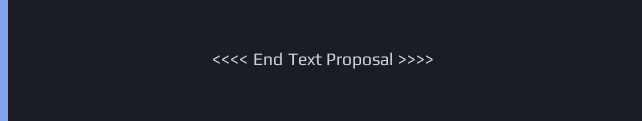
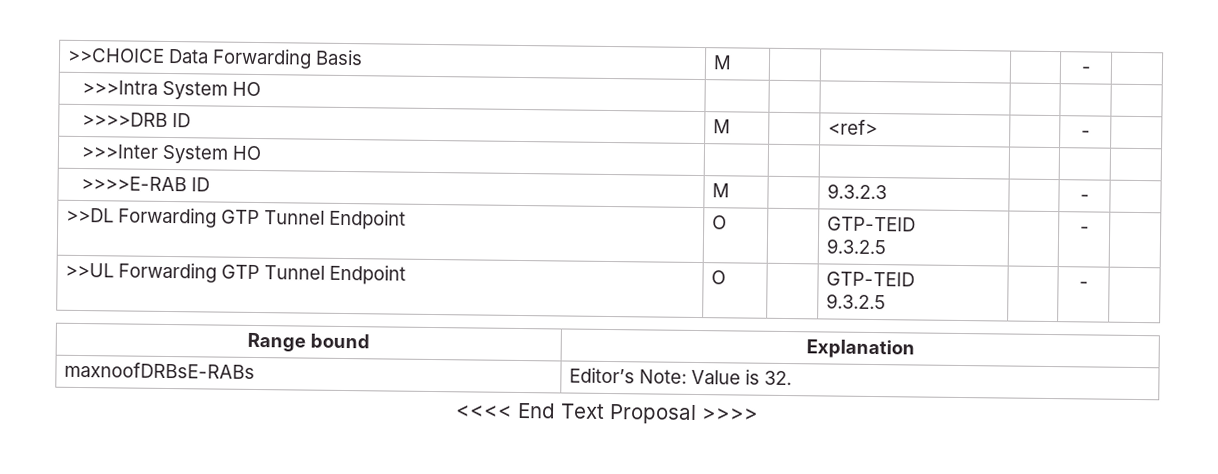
(212, 60) none -> [67,47,364,69] [713,55,733,70] [1080,66,1091,74] [82,80,262,100] [82,112,192,128] [713,119,732,134] [828,119,879,136] [1080,130,1091,138] [81,144,263,164] [81,176,211,192] [712,183,731,198] [827,183,888,200] [1079,194,1090,202] [66,207,407,230] [712,215,728,230] [827,216,917,232] [826,238,887,255] [1079,226,1090,234] [65,262,407,285] [711,270,727,285] [826,271,916,287] [826,293,887,310] [1078,281,1089,289] [247,332,370,352] [805,339,915,359] [64,361,256,379] [569,367,793,386] >>CHOICE Data Forwarding Basis | M | | | | - | // >>>Intra System HO | | | | | | // >>>>DRB ID | M | | <ref> | | - | // >>>Inter System HO | | | | | | // >>>>E-RAB ID | M | | 9.3.2.3 | | - | // >>DL Forwarding GTP Tunnel Endpoint | O | | GTP-TEID // 9.3.2.5 | | - | // >>UL Forwarding GTP Tunnel Endpoint | O | | GTP-TEID // 9.3.2.5 | | - | // Range bound | Explanation // maxnoofDRBsE-RABs | Editor’s Note: Value is 32. //

